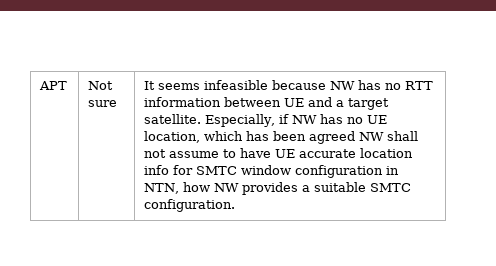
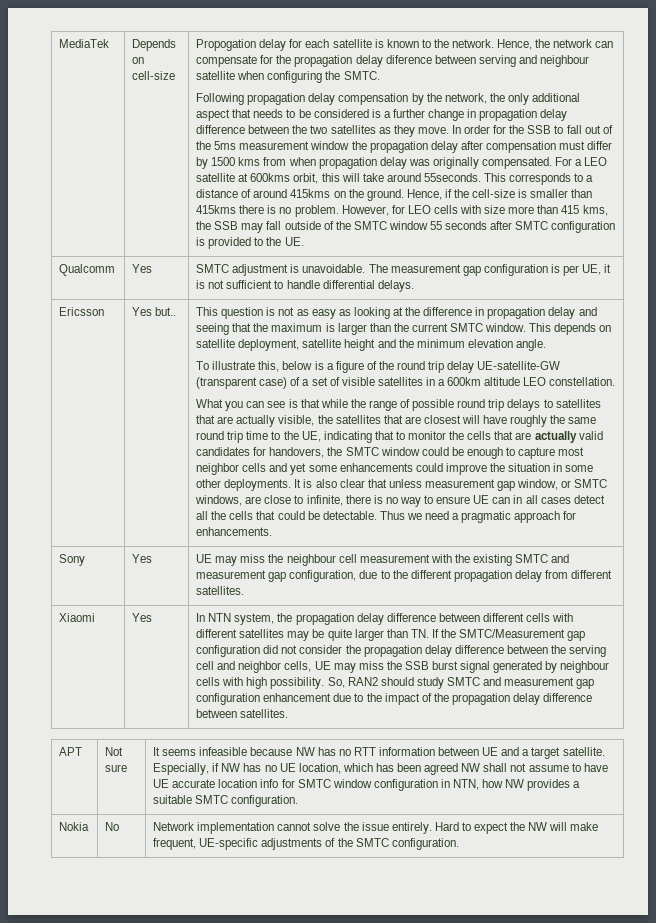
(39, 85) none -> [59,39,110,48] [132,39,177,51] [132,57,145,64] [132,71,176,80] [196,39,614,51] [196,55,590,67] [196,71,380,83] [196,93,581,105] [196,109,568,121] [196,125,613,137] [196,141,613,153] [196,157,608,169] [196,173,594,185] [196,189,593,201] [196,205,608,217] [196,221,616,233] [196,237,304,249] [59,264,116,276] [132,264,153,273] [196,264,612,276] [196,280,414,292] [59,307,105,316] [132,307,177,316] [196,307,597,319] [196,323,612,335] [196,339,546,351] [196,361,561,373] [196,377,616,389] [196,399,601,411] [196,415,597,427] [196,431,603,443] [196,447,585,459] [196,463,594,475] [196,479,608,491] [195,495,605,507] [196,511,577,523] [196,527,273,536] [59,554,86,566] [132,554,153,563] [196,554,570,566] [196,570,613,582] [196,586,245,595] [59,613,96,622] [132,613,153,622] [196,613,574,625] [196,629,586,641] [196,645,607,657] [196,661,610,673] [196,677,595,689] [196,693,593,705] [196,709,289,718] MediaTek | Depends on cell-size | Propogation delay for each satellite is known to the network. Hence, the network can compensate for the propagation delay diference between serving and neighbour satellite when configuring the SMTC. // Following propagation delay compensation by the network, the only additional aspect that needs to be considered is a further change in propagation delay difference between the two satellites as they move. In order for the SSB to fall out of the 5ms measurement window the propagation delay after compensation must differ by 1500 kms from when propagation delay was originally compensated. For a LEO satellite at 600kms orbit, this will take around 55seconds. This corresponds to a distance of around 415kms on the ground. Hence, if the cell-size is smaller than 415kms there is no problem. However, for LEO cells with size more than 415 kms, the SSB may fall outside of the SMTC window 55 seconds after SMTC configuration is provided to the UE. // Qualcomm | Yes | SMTC adjustment is unavoidable. The measurement gap configuration is per UE, it is not sufficient to handle differential delays. // Ericsson | Yes but.. | This question is not as easy as looking at the difference in propagation delay and seeing that the maximum is larger than the current SMTC window. This depends on satellite deployment, satellite height and the minimum elevation angle. // To illustrate this, below is a figure of the round trip delay UE-satellite-GW (transparent case) of a set of visible satellites in a 600km altitude LEO constellation. // What you can see is that while the range of possible round trip delays to satellites that are actually visible, the satellites that are closest will have roughly the same round trip time to the UE, indicating that to monitor the cells that are actually valid candidates for handovers, the SMTC window could be enough to capture most neighbor cells and yet some enhancements could improve the situation in some other deployments. It is also clear that unless measurement gap window, or SMTC windows, are close to infinite, there is no way to ensure UE can in all cases detect all the cells that could be detectable. Thus we need a pragmatic approach for enhancements. // Sony | Yes | UE may miss the neighbour cell measurement with the existing SMTC and measurement gap configuration, due to the different propagation delay from different satellites. // Xiaomi | Yes | In NTN system, the propagation delay difference between different cells with different satellites may be quite larger than TN. If the SMTC/Measurement gap configuration did not consider the propagation delay difference between the serving cell and neighbor cells, UE may miss the SSB burst signal generated by neighbour cells with high possibility. So, RAN2 should study SMTC and measurement gap configuration enhancement due to the impact of the propagation delay difference between satellites. //
(236, 205) none -> [59,822,90,831] [105,822,120,831] [153,822,599,834] [153,838,459,850] // Nokia | No | Network implementation cannot solve the issue entirely. Hard to expect the NW will make frequent, UE-specific adjustments of the SMTC configuration.

